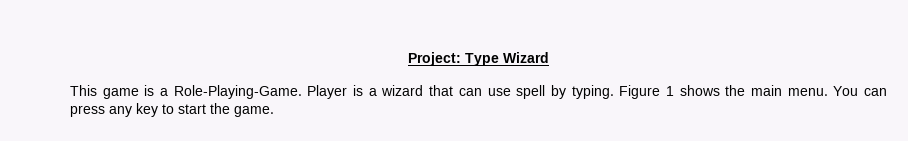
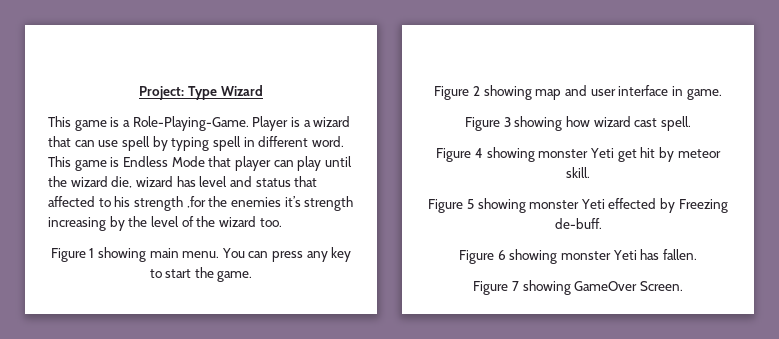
[571,85,746,99] typing. Figure 1 shows the -> [171,136,344,151] [48,156,352,171] [48,176,318,188] [48,196,354,211] [48,216,282,231] [50,247,146,262] typing spell in different word. This game is Endless Mode that player can play until the wizard die, wizard has level and status that affected to his strength ,for the enemies it’s strength increasing by the level of the wizard too. // Figure 1 showing
(274, 111) none -> [434,85,722,100] [465,116,691,131] [436,147,721,162] [566,167,590,178] [428,198,728,213] [554,218,602,229] [459,249,697,264] [473,280,683,295] // Figure 2 showing map and user interface in game. // Figure 3 showing how wizard cast spell. // Figure 4 showing monster Yeti get hit by meteor skill. // Figure 5 showing monster Yeti effected by Freezing de-buff. // Figure 6 showing monster Yeti has fallen. // Figure 7 showing GameOver Screen.

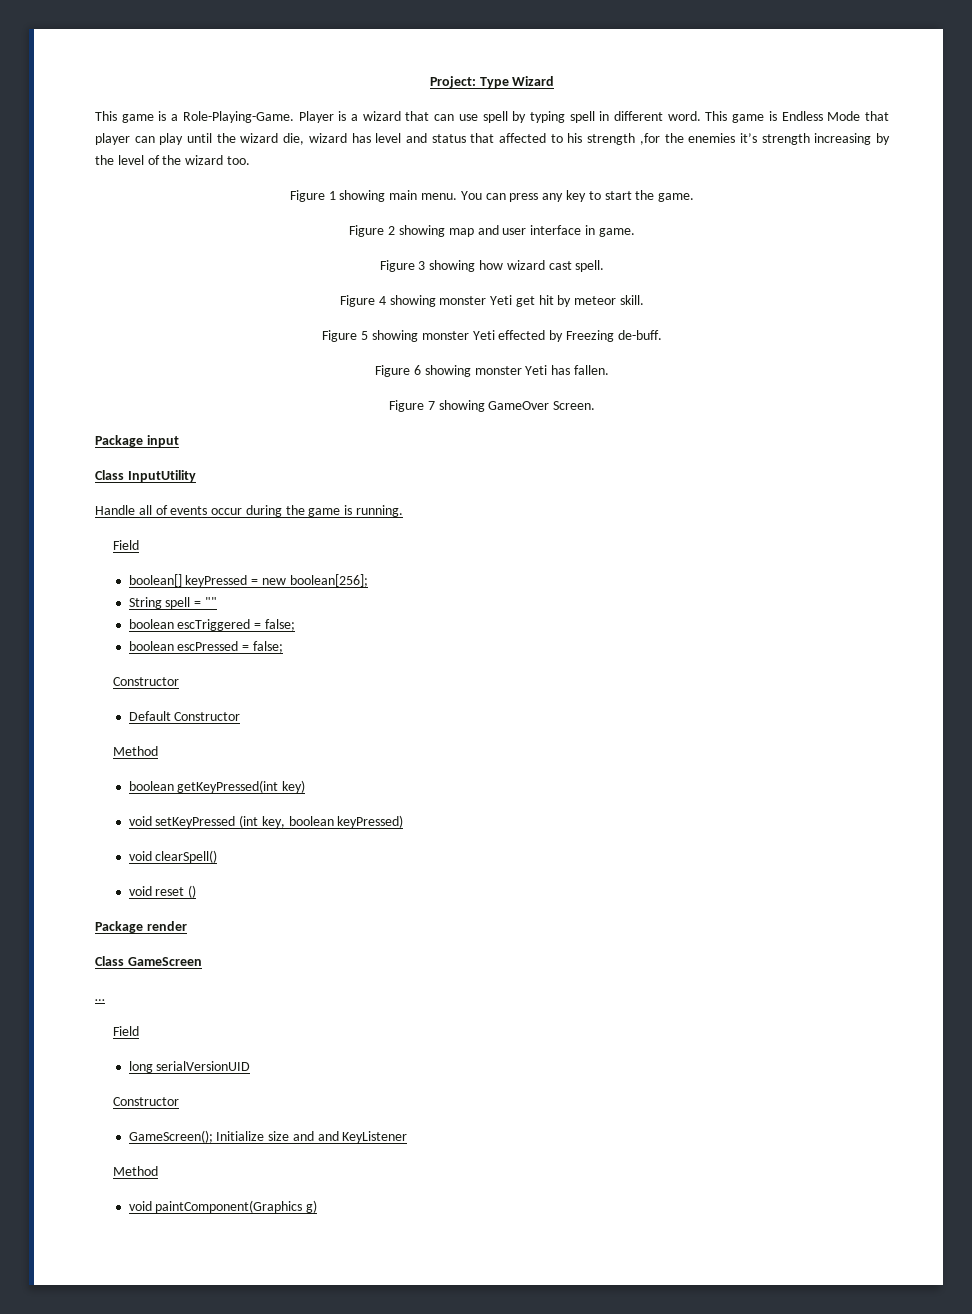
(683, 286) none -> [95,435,179,447] [95,470,196,482] [95,505,404,517] [113,540,140,550] [128,574,368,587] [128,597,217,609] [128,619,295,631] [128,641,283,653] [113,677,180,686] [128,711,241,721] [113,746,159,756] [128,780,306,793] [128,815,404,828] [128,850,218,863] [128,885,197,898] [95,921,187,933] [95,956,202,966] [95,999,105,1001] [113,1026,140,1036] [128,1061,251,1073] [113,1097,180,1106] [128,1130,408,1143] [113,1166,159,1176] [128,1200,318,1213] // Package input // Class InputUtility // Handle all of events occur during the game is running. // Field // boolean[] keyPressed = new boolean[256]; // String spell = "" // boolean escTriggered = false; // boolean escPressed = false; // Constructor // Default Constructor // Method // boolean getKeyPressed(int key) // void setKeyPressed (int key, boolean keyPressed) // void clearSpell() // void reset () // Package render // Class GameScreen // … // Field // long serialVersionUID // Constructor // GameScreen(); Initialize size and and KeyListener // Method // void paintComponent(Graphics g)

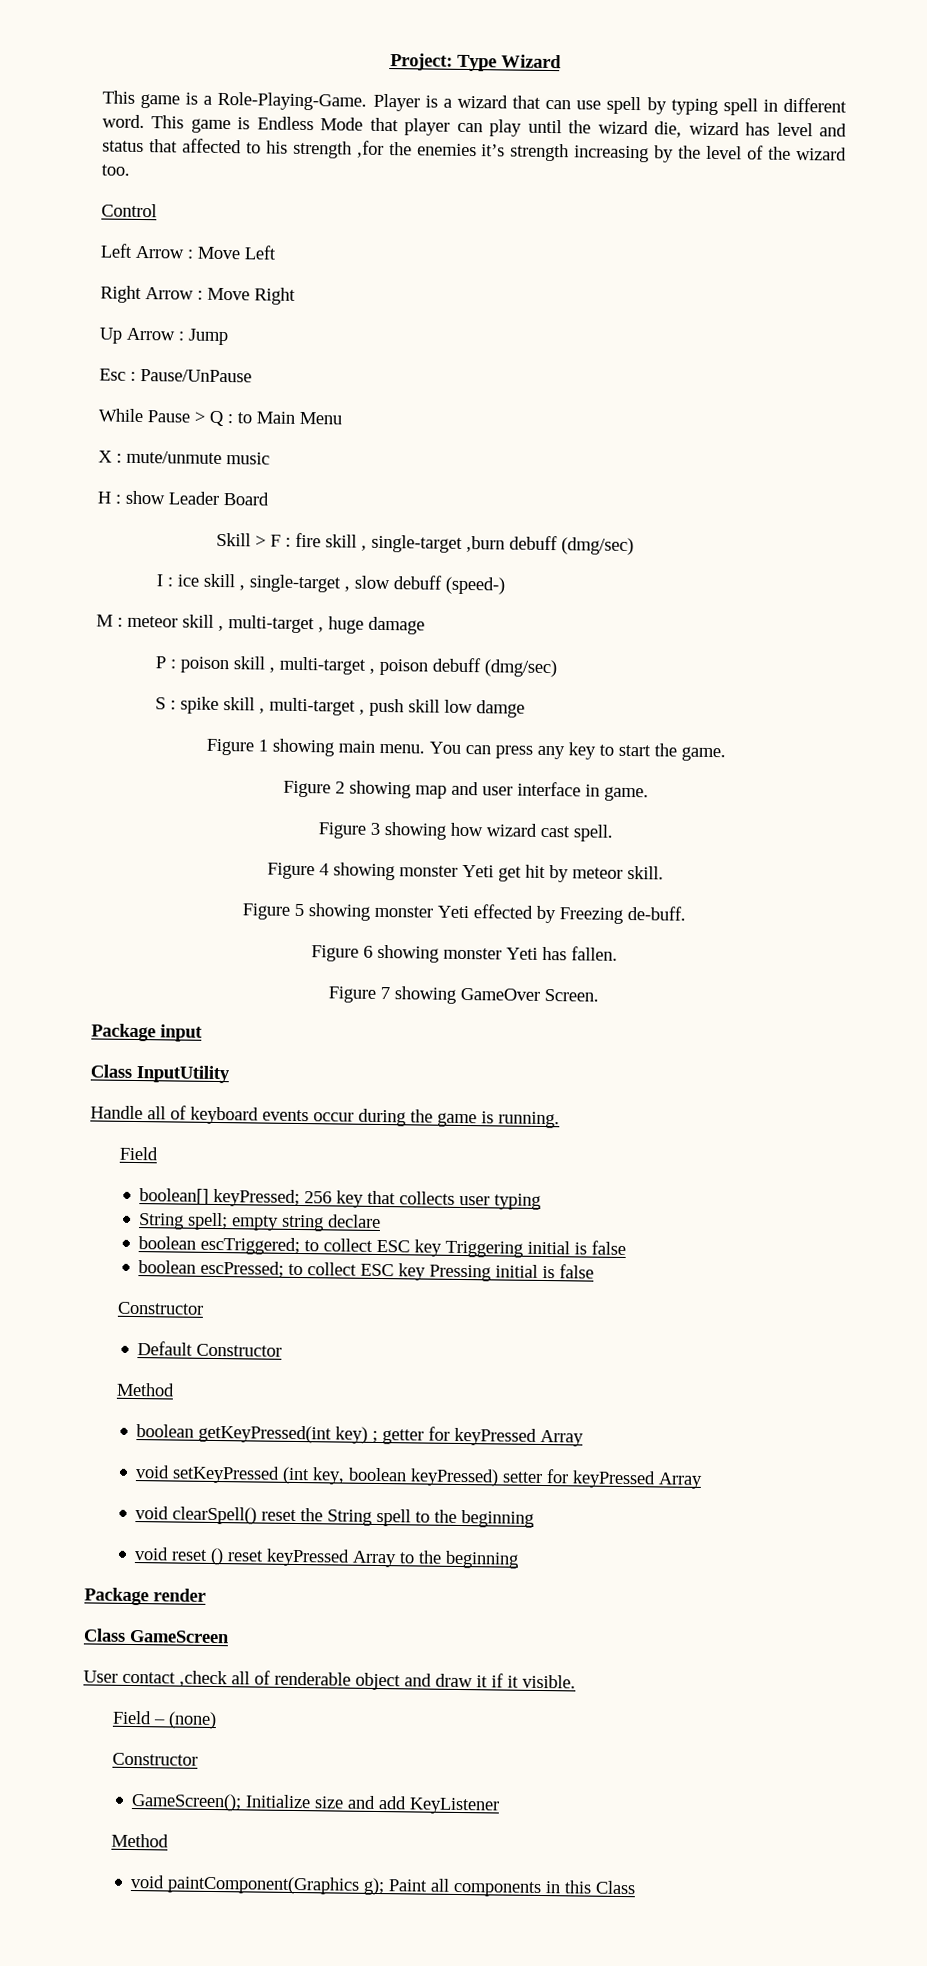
(250, 160) none -> [101,203,157,218] [100,243,276,260] [100,285,296,305] [99,327,228,346] [99,368,252,383] [98,408,342,427] [98,450,270,465] [97,490,269,506] [216,532,635,556] [155,573,505,595] [96,614,425,635] [154,656,557,678] [154,696,525,718] // Control // Left Arrow : Move Left // Right Arrow : Move Right // Up Arrow : Jump // Esc : Pause/UnPause // While Pause > Q : to Main Menu // X : mute/unmute music // H : show Leader Board // Skill > F : fire skill , single-target ,burn debuff (dmg/sec) // I : ice skill , single-target , slow debuff (speed-) // M : meteor skill , multi-target , huge damage // P : poison skill , multi-target , poison debuff (dmg/sec) // S : spike skill , multi-target , push skill low damge
(168, 510) none -> [190,1106,259,1125] keyboard
[185,574,368,587] [128,597,217,609] [128,619,295,631] [128,641,283,653] keyPressed = new boolean[256]; // String spell = "" // boolean escTriggered = false; // boolean escPressed = false; -> [213,1188,542,1210] [138,1212,382,1232] [138,1236,627,1258] [138,1260,595,1282] keyPressed; 256 key that collects user typing // String spell; empty string declare // boolean escTriggered; to collect ESC key Triggering initial is false // boolean escPressed; to collect ESC key Pressing initial is false
(306, 786) none -> [372,1426,585,1447] ; getter for keyPressed Array
[128,850,218,863] [128,885,197,898] [95,921,187,933] [95,956,202,966] [95,999,105,1001] [113,1026,140,1036] [128,1061,251,1073] // void clearSpell() // void reset () // Package render // Class GameScreen // … // Field // long serialVersionUID -> [502,1469,704,1489] [135,1506,535,1528] [134,1547,520,1569] [84,1587,206,1606] [83,1628,230,1644] [83,1670,576,1691] [111,1710,217,1730] setter for keyPressed Array // void clearSpell() reset the String spell to the beginning // void reset () reset keyPressed Array to the beginning // Package render // Class GameScreen // User contact ,check all of renderable object and draw it if it visible. // Field – (none)
[317,1131,339,1141] and -> [378,1796,408,1810] add
[306,1200,318,1213] g) -> [363,1877,637,1898] g); Paint all components in this Class

